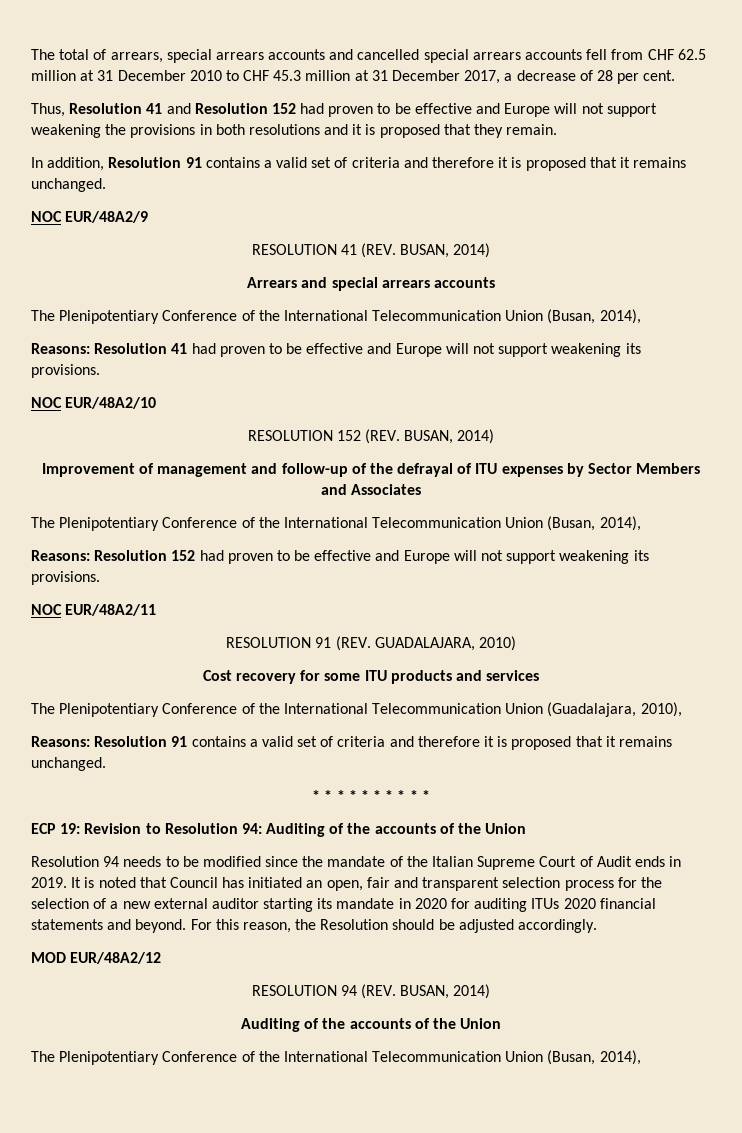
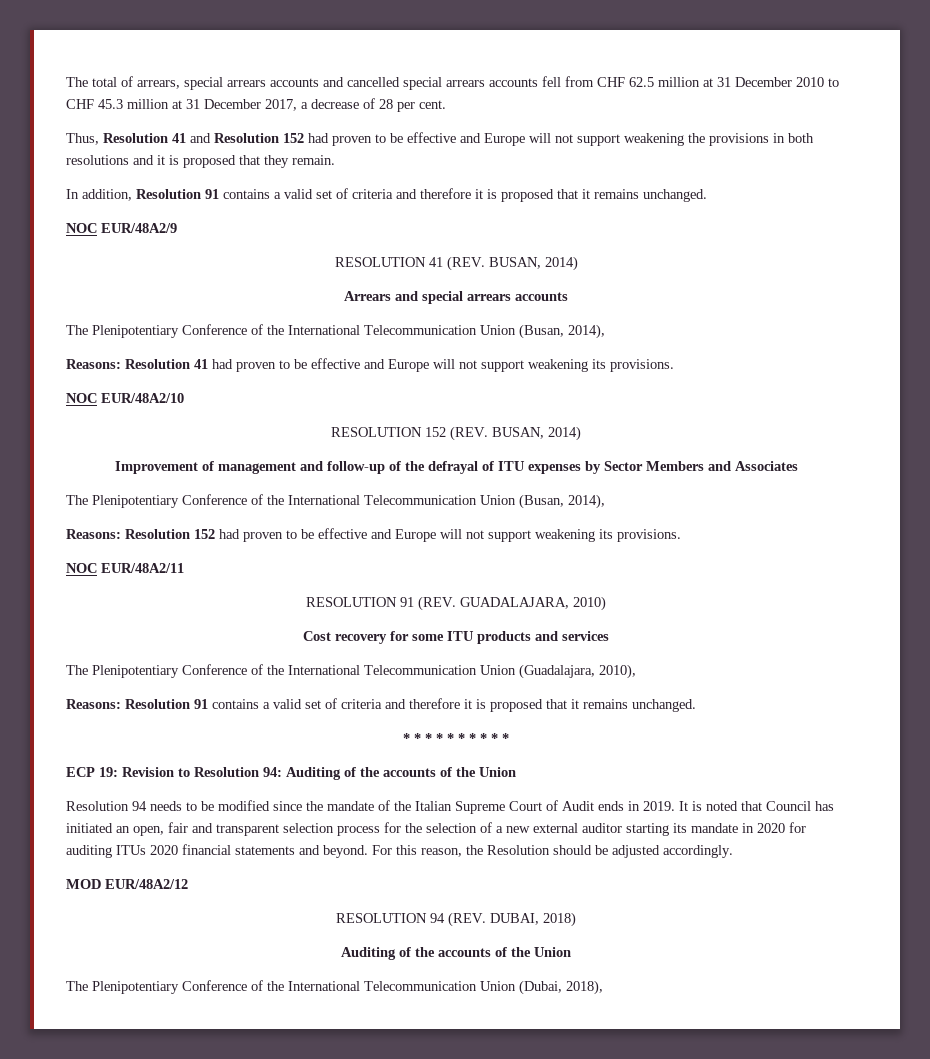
[400,984,491,999] BUSAN, 2014) -> [490,912,576,927] DUBAI, 2018)
[547,1050,641,1065] (Busan, 2014), -> [519,980,603,995] (Dubai, 2018),

